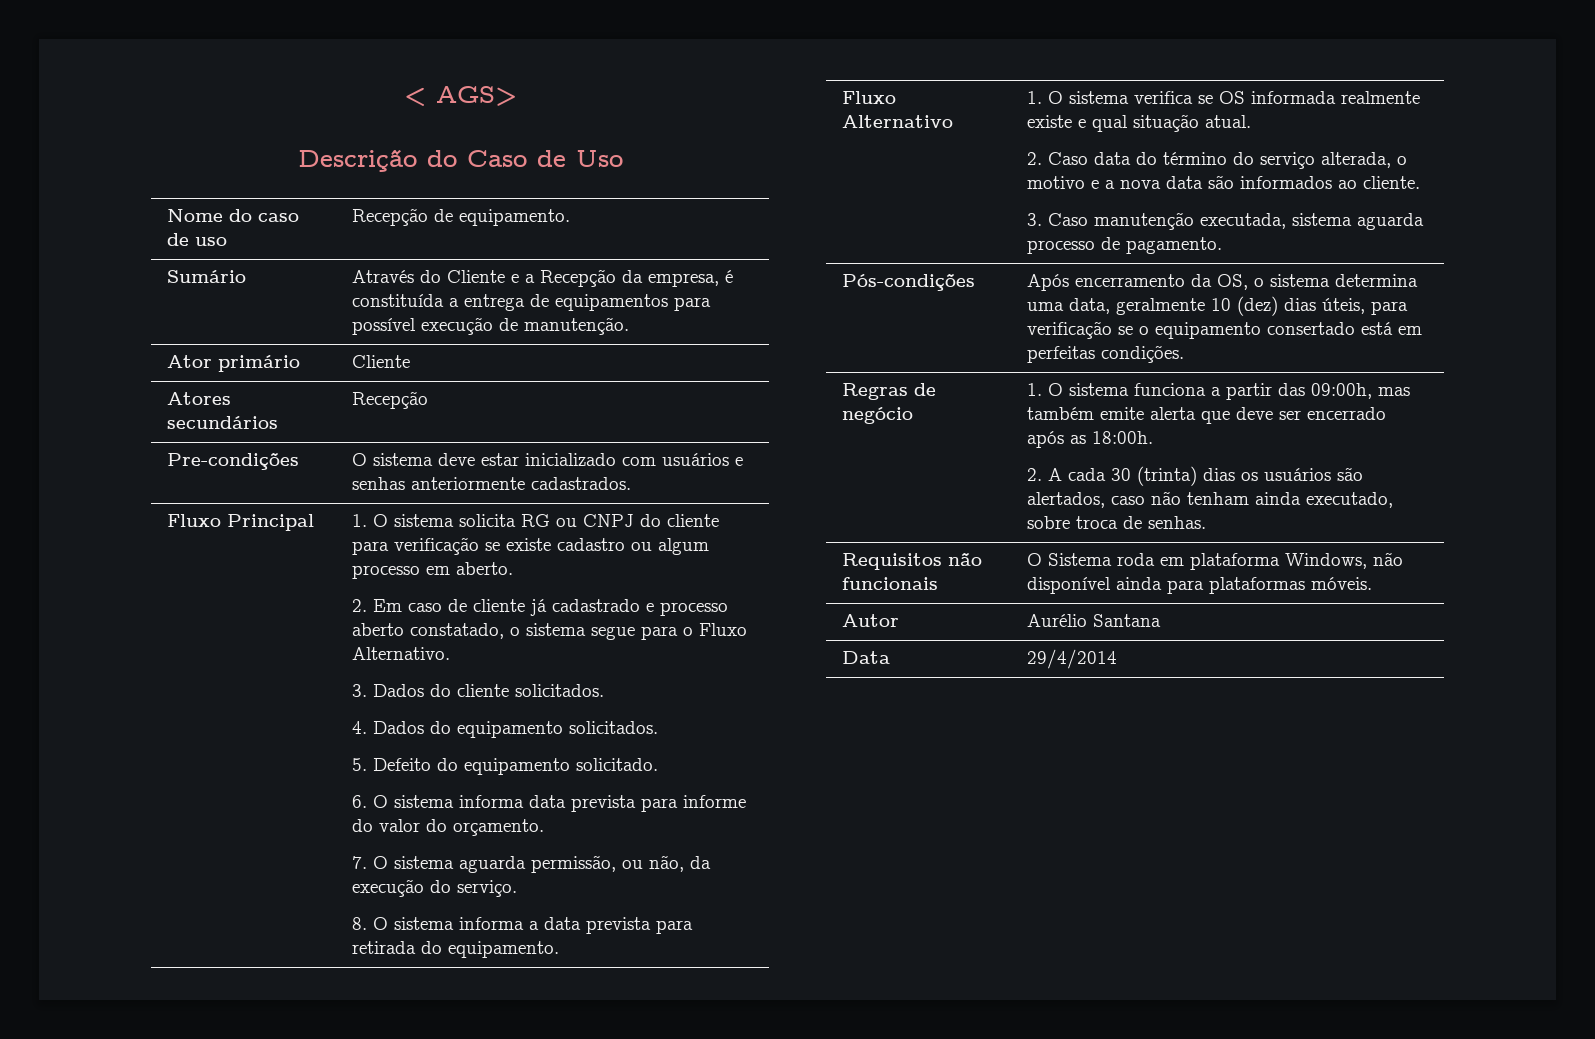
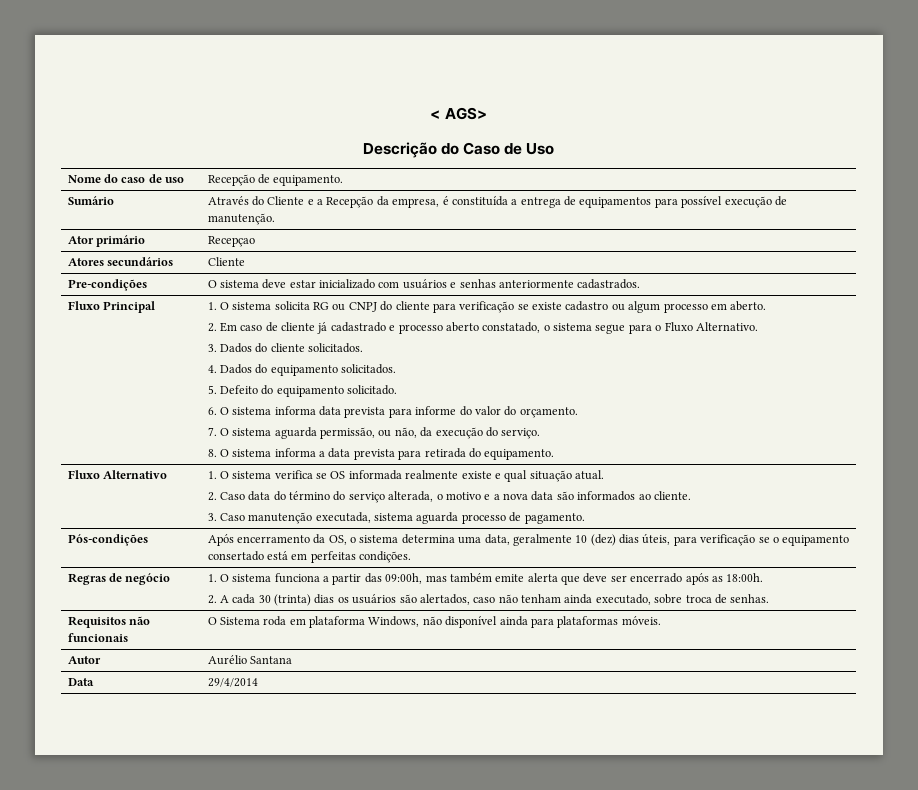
[352,355,411,368] Cliente -> [207,236,255,247] Recepçao
[352,391,429,409] Recepção -> [207,257,245,266] Cliente

